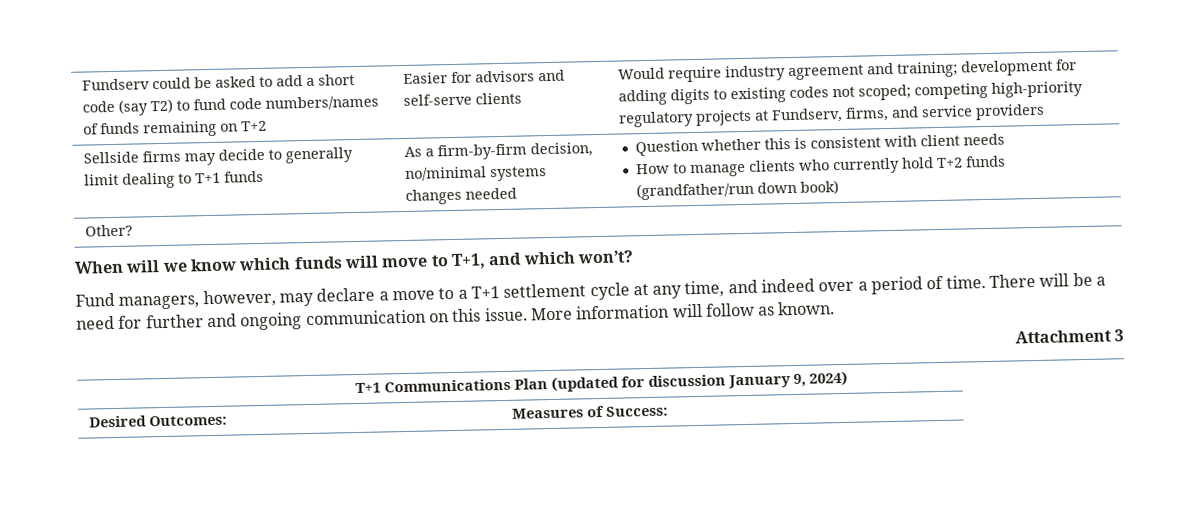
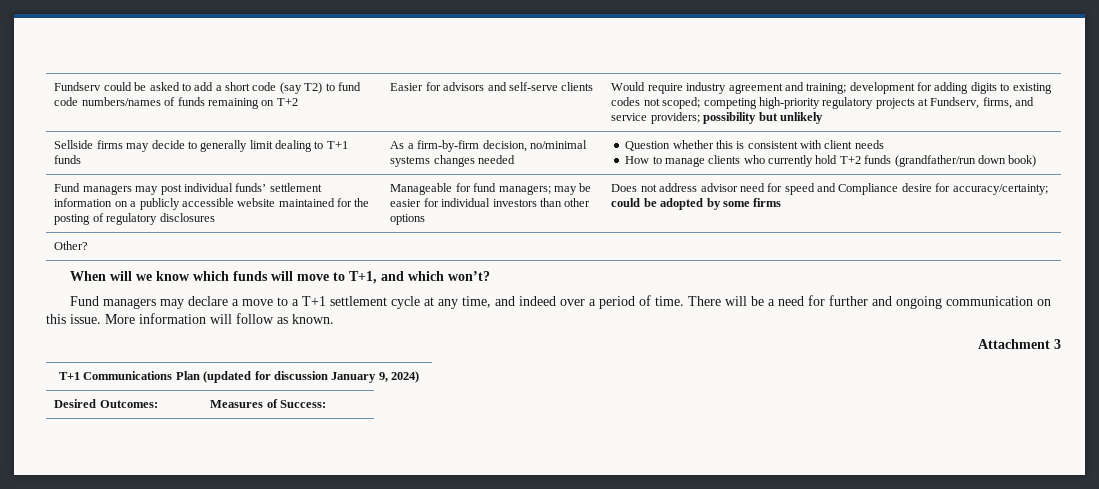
[974,103,1045,121] providers -> [650,112,823,124] providers; possibility but unlikely
(839, 187) none -> [54,183,322,195] [54,198,370,210] [54,213,215,225] [390,183,592,195] [390,198,591,207] [390,214,426,225] [611,183,1048,195] [611,198,782,210] // Fund managers may post individual funds’ settlement information on a publicly accessible website maintained for the posting of regulatory disclosures | Manageable for fund managers; may be easier for individual investors than other options | Does not address advisor need for speed and Compliance desire for accuracy/certainty; could be adopted by some firms
[118,289,276,310] managers, however, -> [102,298,156,309] managers

